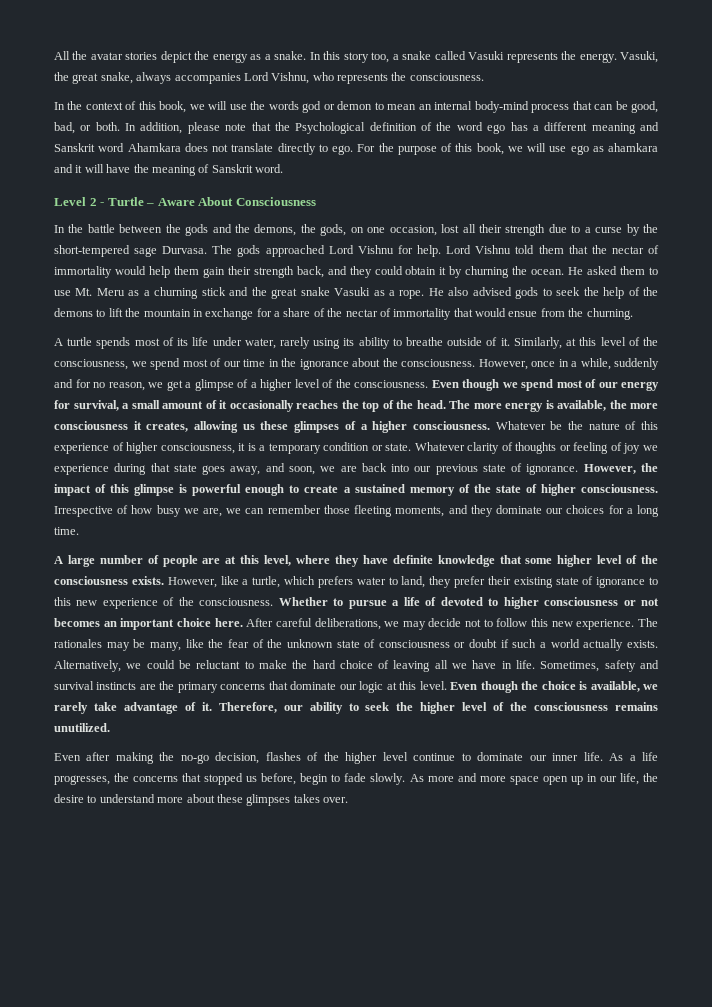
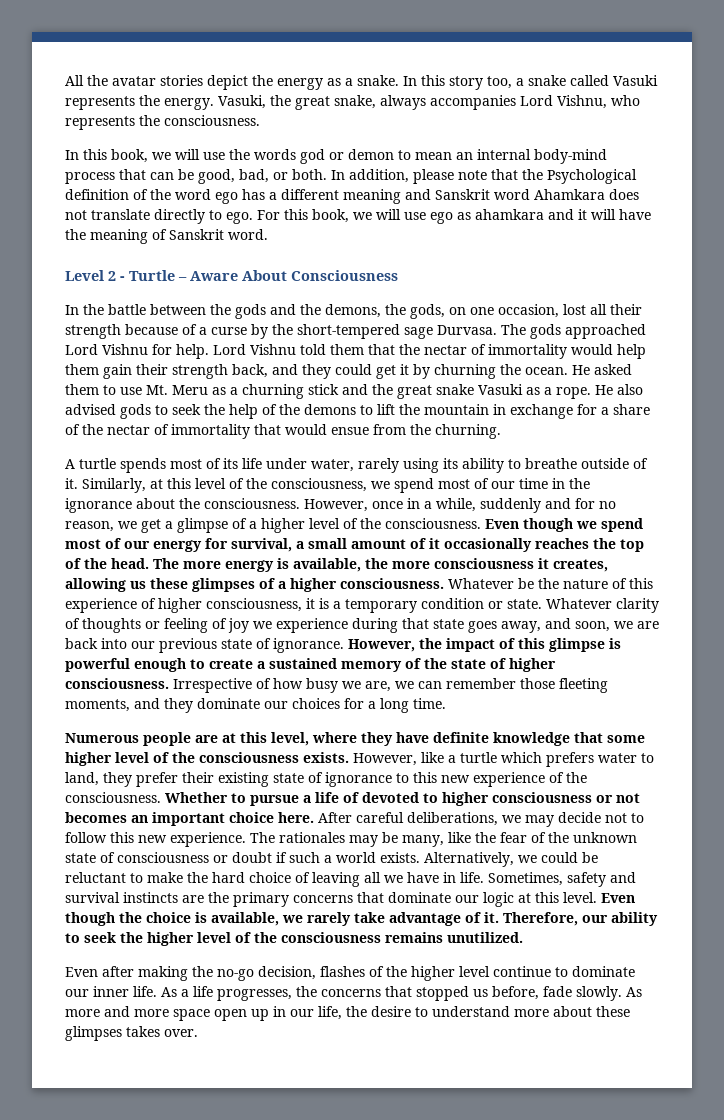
[67,101,137,110] the context of -> (79, 155) none
[378,143,452,155] the purpose of -> (280, 215) none
[548,224,581,233] due to -> [125,324,197,335] because of
[405,266,437,275] obtain -> [376,365,396,379] get
[54,555,159,567] A large number of -> [65,733,139,743] Numerous
[252,576,281,588] turtle, -> [460,752,497,763] turtle
[583,639,624,651] actually -> (376, 857) none
[300,773,341,785] begin to -> (539, 993) none

